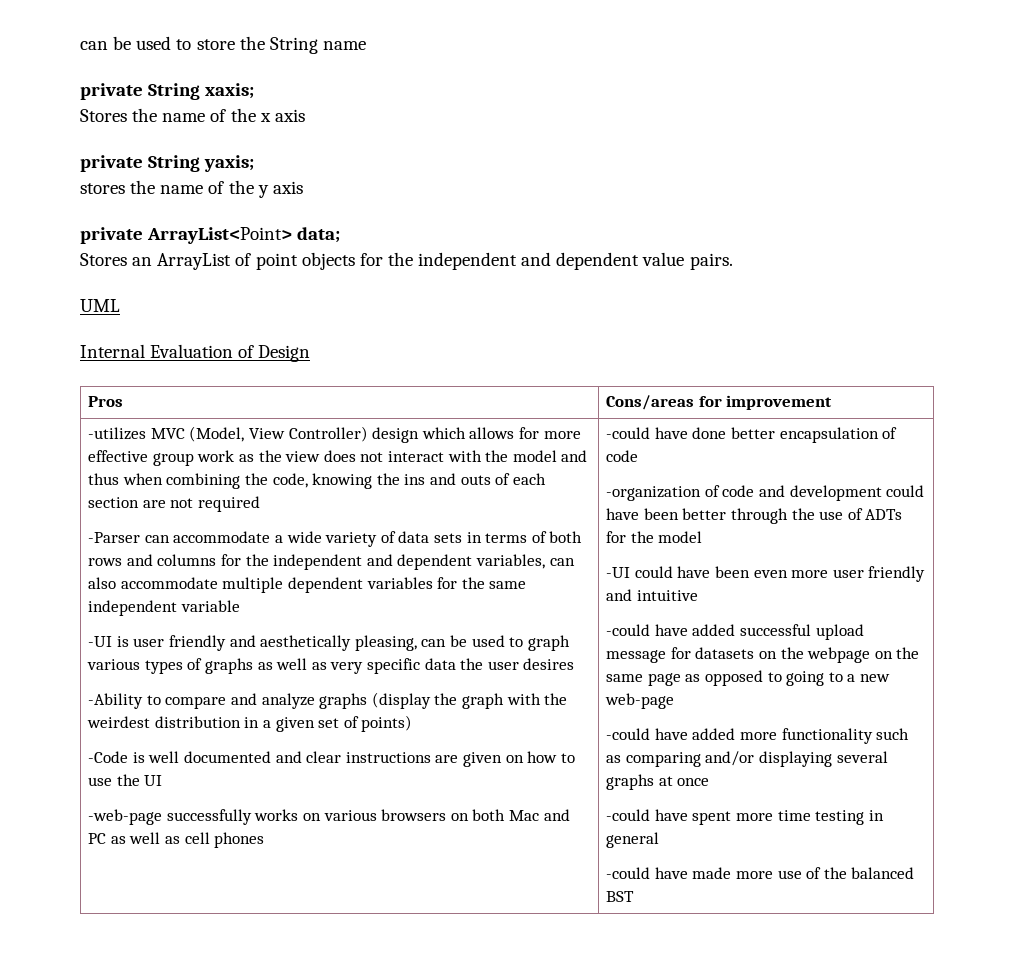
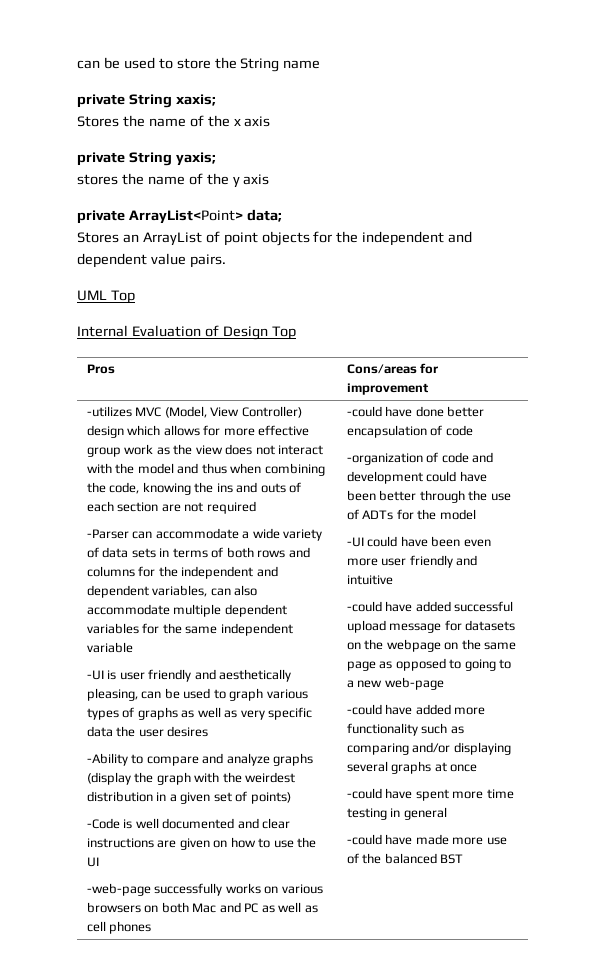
(120, 305) none -> [110,290,135,304] Top
(311, 353) none -> [271,326,296,340] Top

